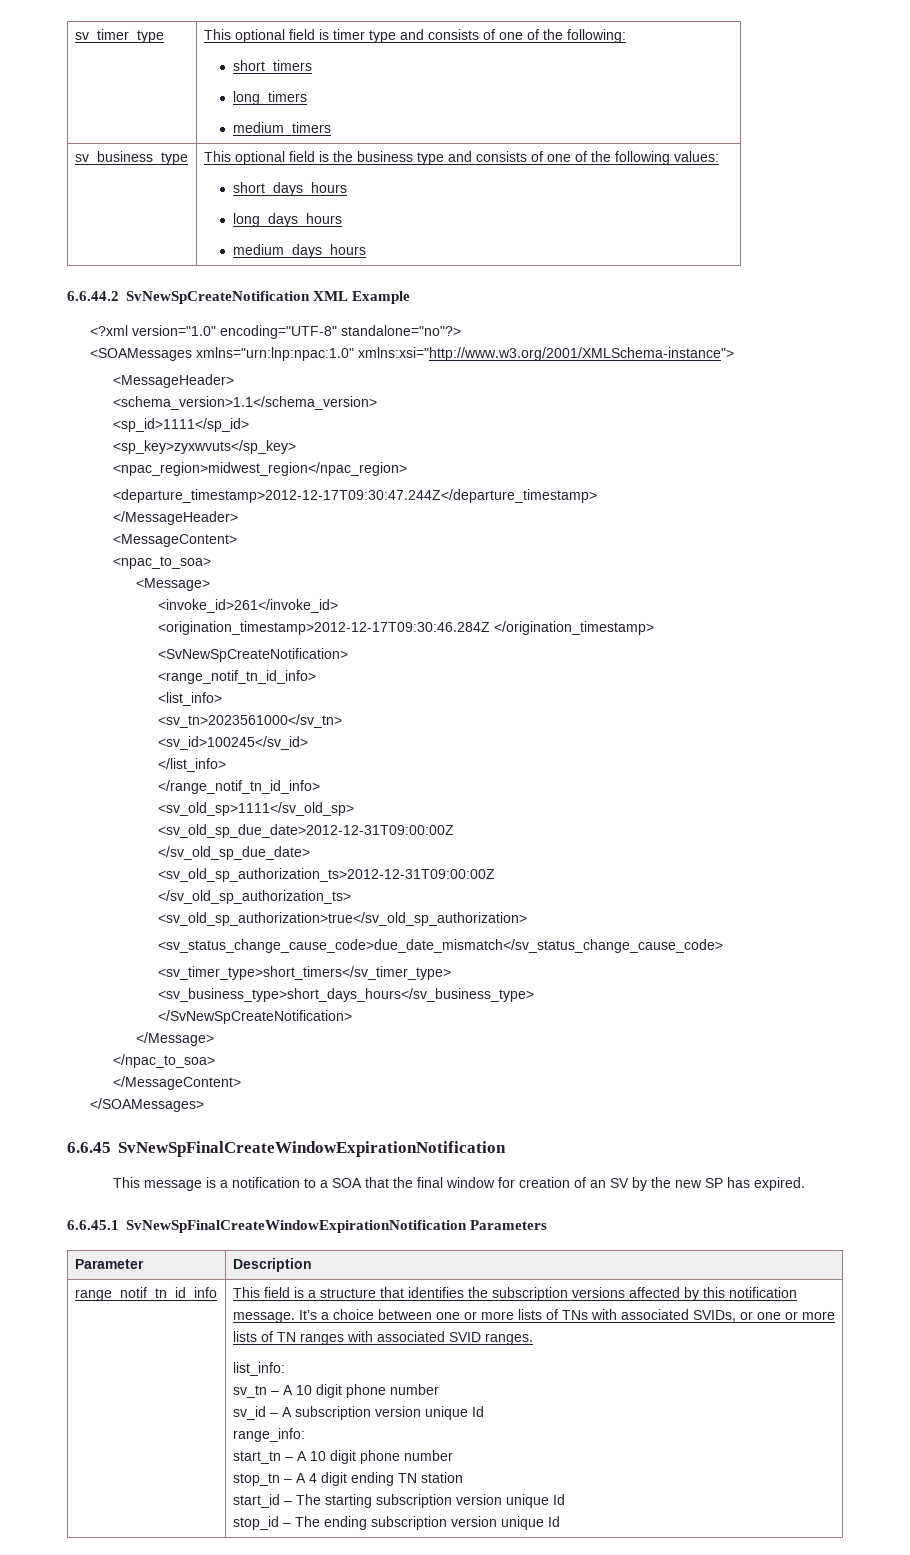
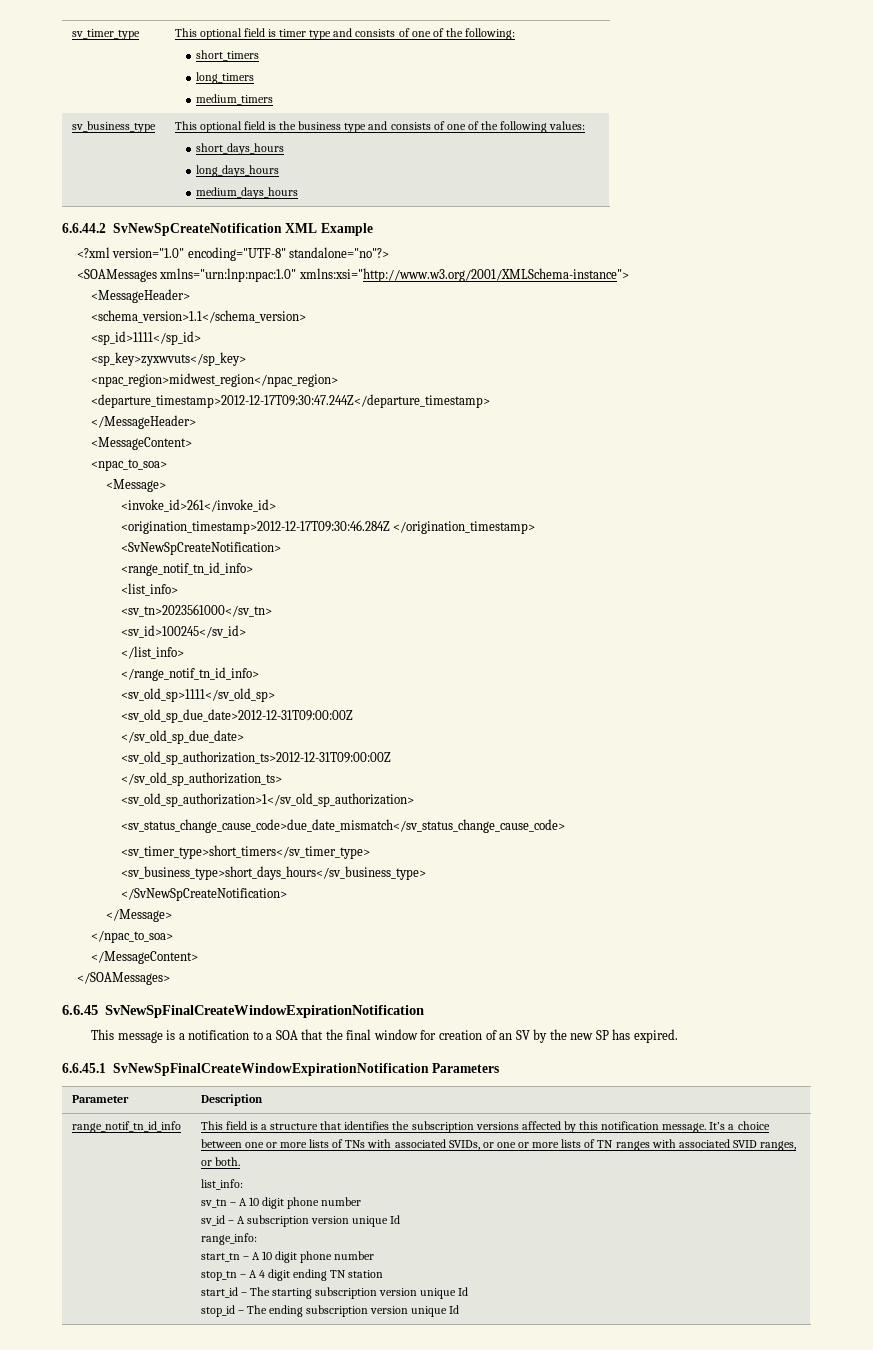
[158,912,528,926] <sv_old_sp_authorization>true</sv_old_sp_authorization> -> [120,793,414,807] <sv_old_sp_authorization>1</sv_old_sp_authorization>
[484,1333,533,1345] ranges. -> [759,1141,796,1151] [200,1157,240,1166] ranges, or both.

